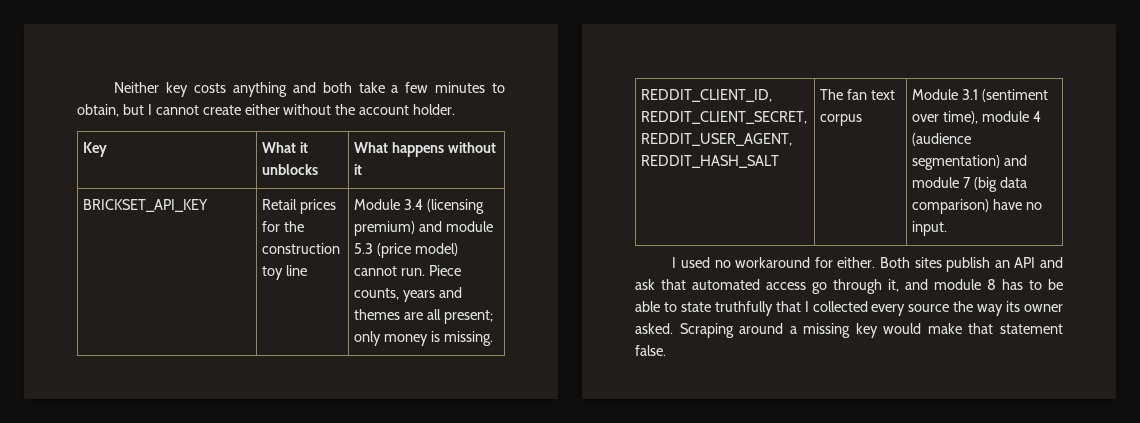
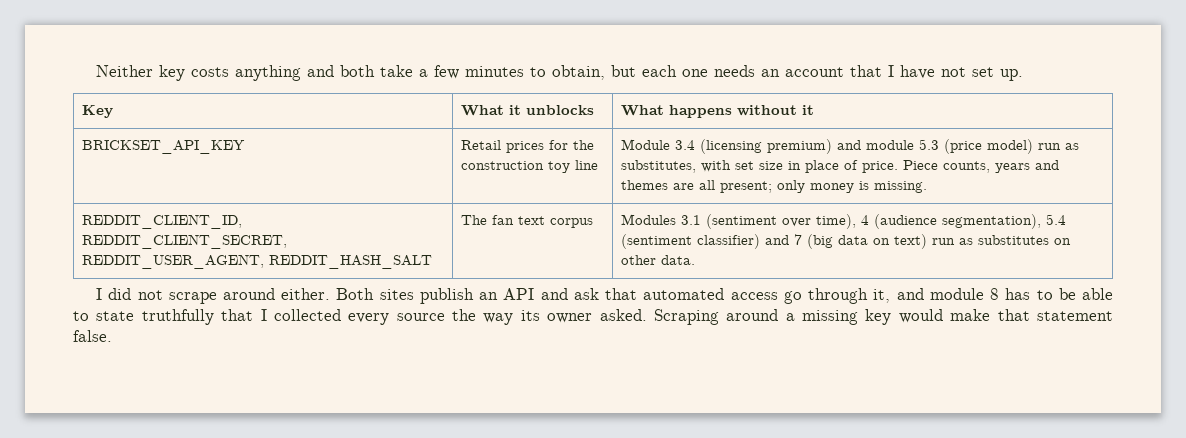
[147,104,456,115] I cannot create either without the account holder. -> [642,65,1024,81] each one needs an account that I have not set up.
[354,266,426,276] cannot run. -> [1038,143,1080,150] [621,160,899,173] run as substitutes, with set size in place of price.
[912,89,959,100] Module -> [621,214,677,225] Modules
[982,111,1030,122] module -> (857, 221) none
[912,155,1028,170] [912,177,1027,192] [912,199,1043,214] [912,221,948,236] [672,257,833,268] segmentation) and module 7 (big data comparison) have no input. // I used no workaround for -> [942,214,1067,229] [621,234,1072,249] [621,255,696,265] [96,288,275,304] segmentation), 5.4 (sentiment classifier) and 7 (big data on text) run as substitutes on other data. // I did not scrape around

